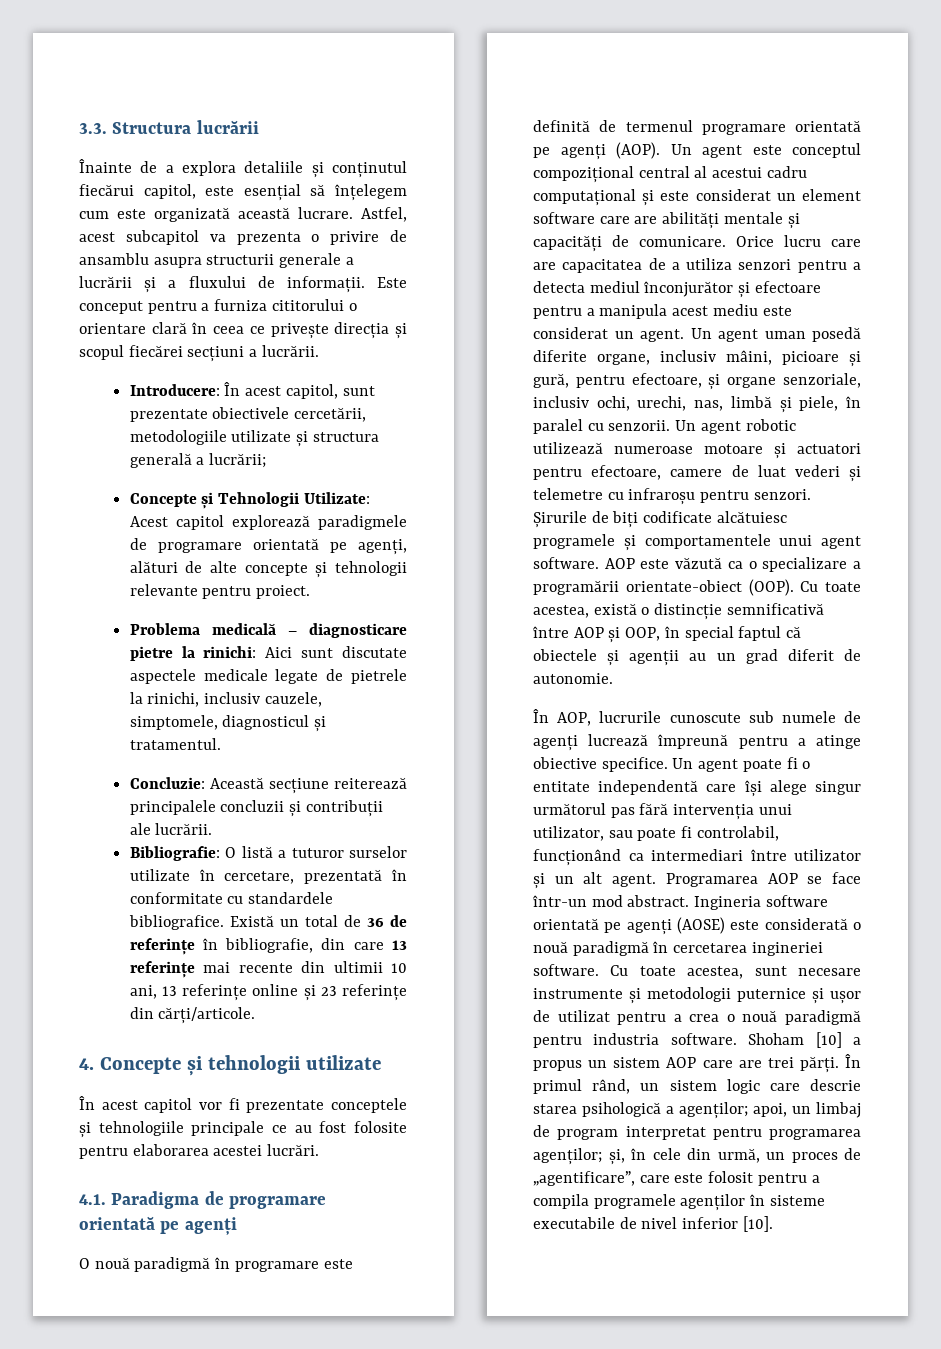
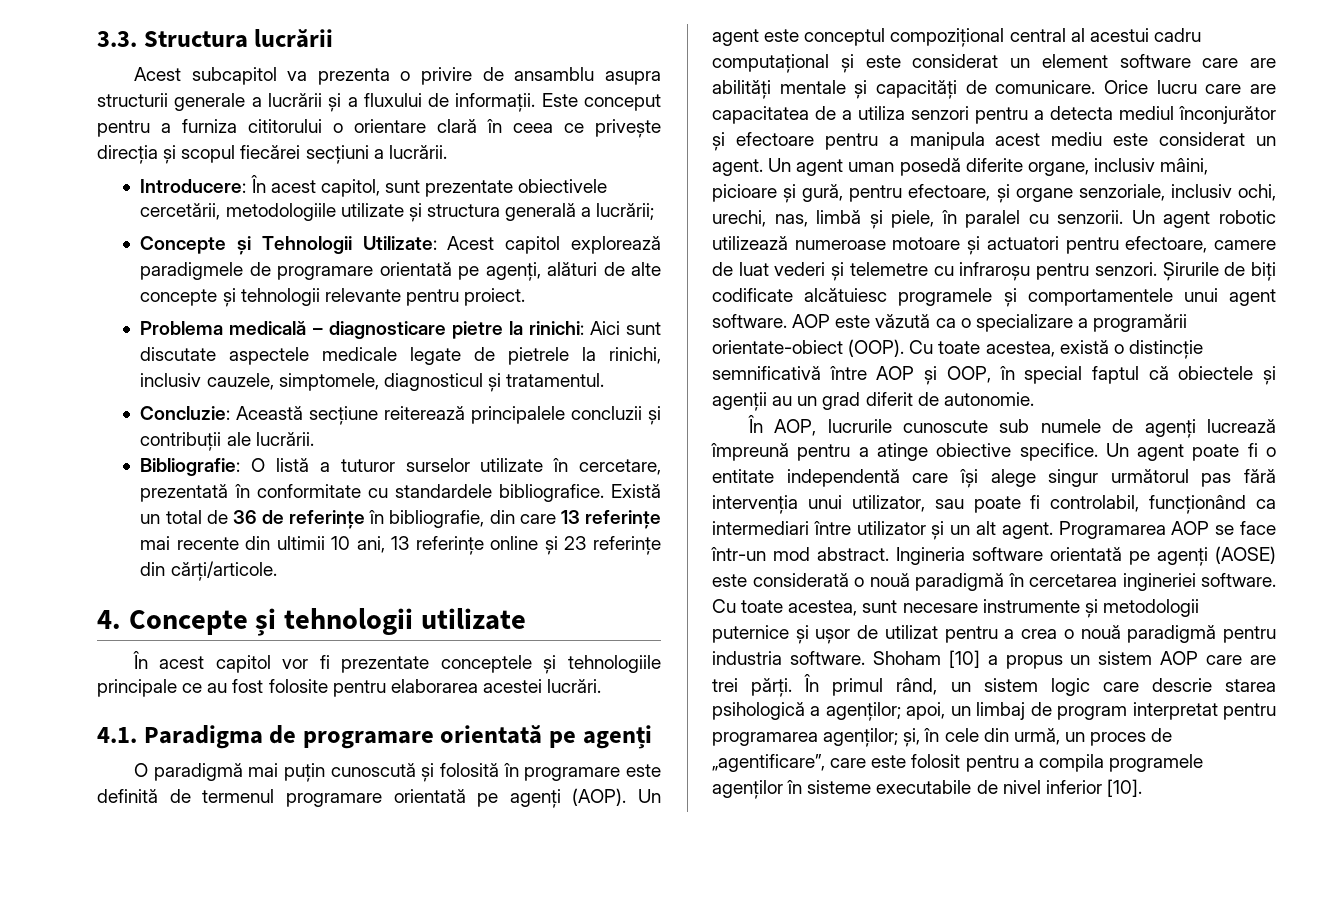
[79,159,407,178] [79,184,407,201] [79,207,407,222] [79,232,115,242] Înainte de a explora detaliile și conținutul fiecărui capitol, este esențial să înțelegem cum este organizată această lucrare. Astfel, acest -> [133,67,181,81] Acest
[94,1257,211,1272] nouă paradigmă -> [153,763,499,782] paradigmă mai puțin cunoscută și folosită

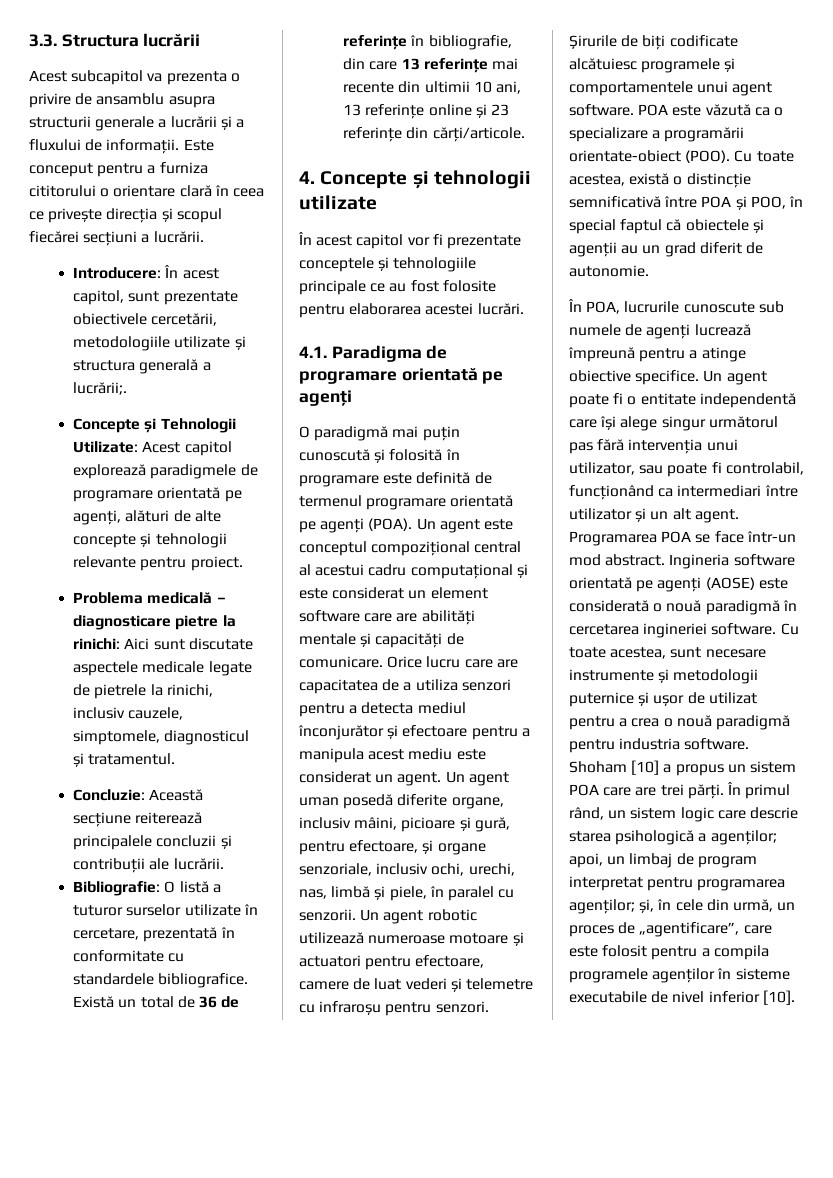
[596,203,655,220] lucrării; -> [73,382,128,395] lucrării;.
[572,788,627,806] (AOP). -> [368,518,413,531] (POA).
[792,314,831,328] AOP -> [638,104,669,116] POA
[848,339,905,357] (OOP). -> [685,150,731,163] (POO).
[876,366,991,385] AOP și OOP, -> [701,196,786,210] POA și POO,
[774,419,817,436] AOP, -> [586,301,621,314] POA,
[1171,521,1210,535] AOP -> [661,531,692,543] POA
[1160,651,1199,665] AOP -> [569,784,599,796] POA

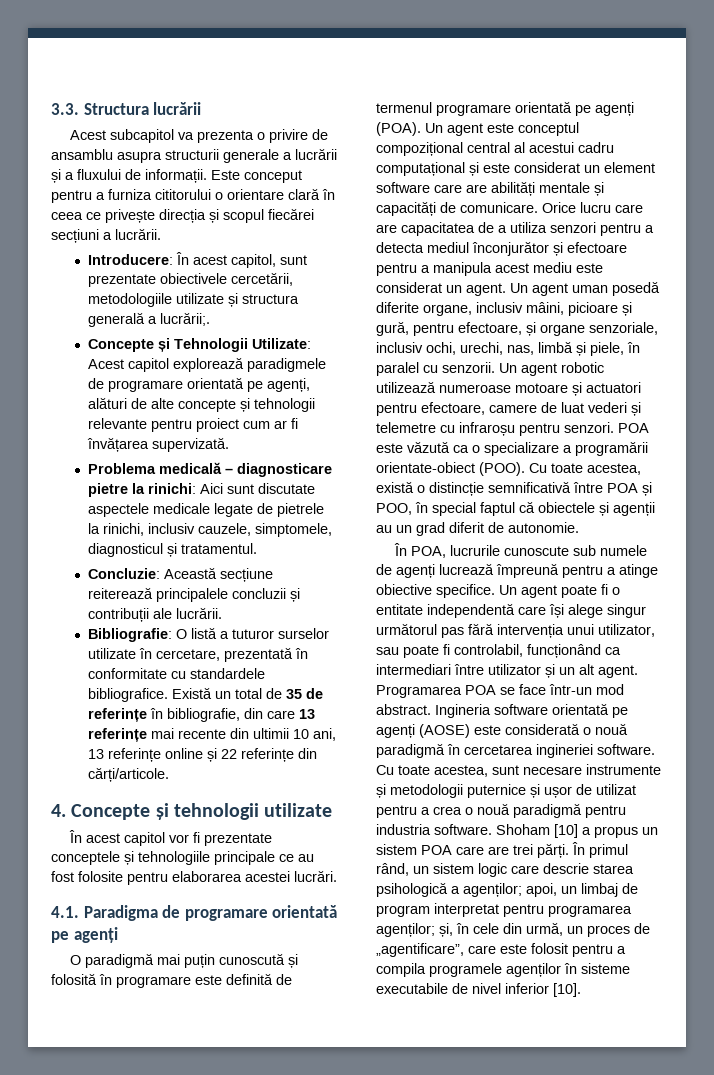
[190,556,243,571] proiect. -> [195,418,298,432] [86,437,229,452] proiect cum ar fi învățarea supervizată.
[198,996,217,1008] 36 -> [285,689,302,699] 35
[490,104,509,116] 23 -> [220,749,237,759] 22
[569,35,738,50] [569,58,736,73] [569,81,773,96] [569,104,634,116] Șirurile de biți codificate alcătuiesc programele și comportamentele unui agent software. -> (614, 427) none

